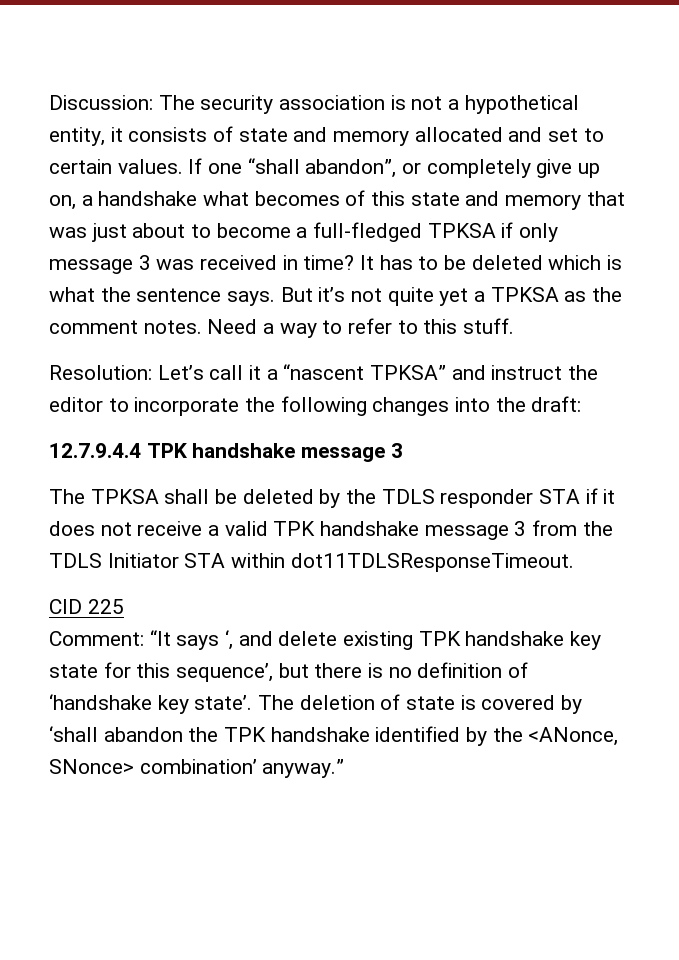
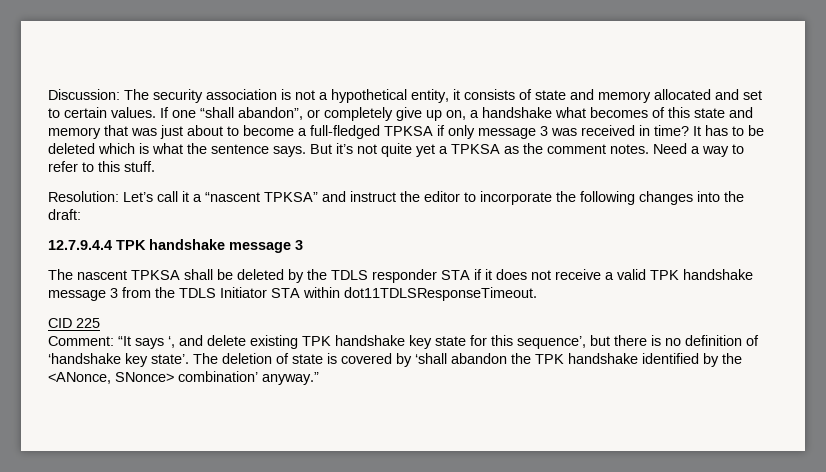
(85, 496) none -> [77,270,127,280] nascent

